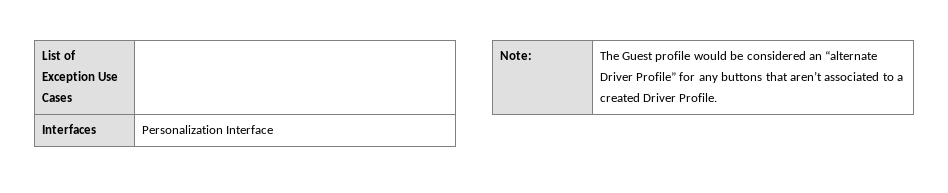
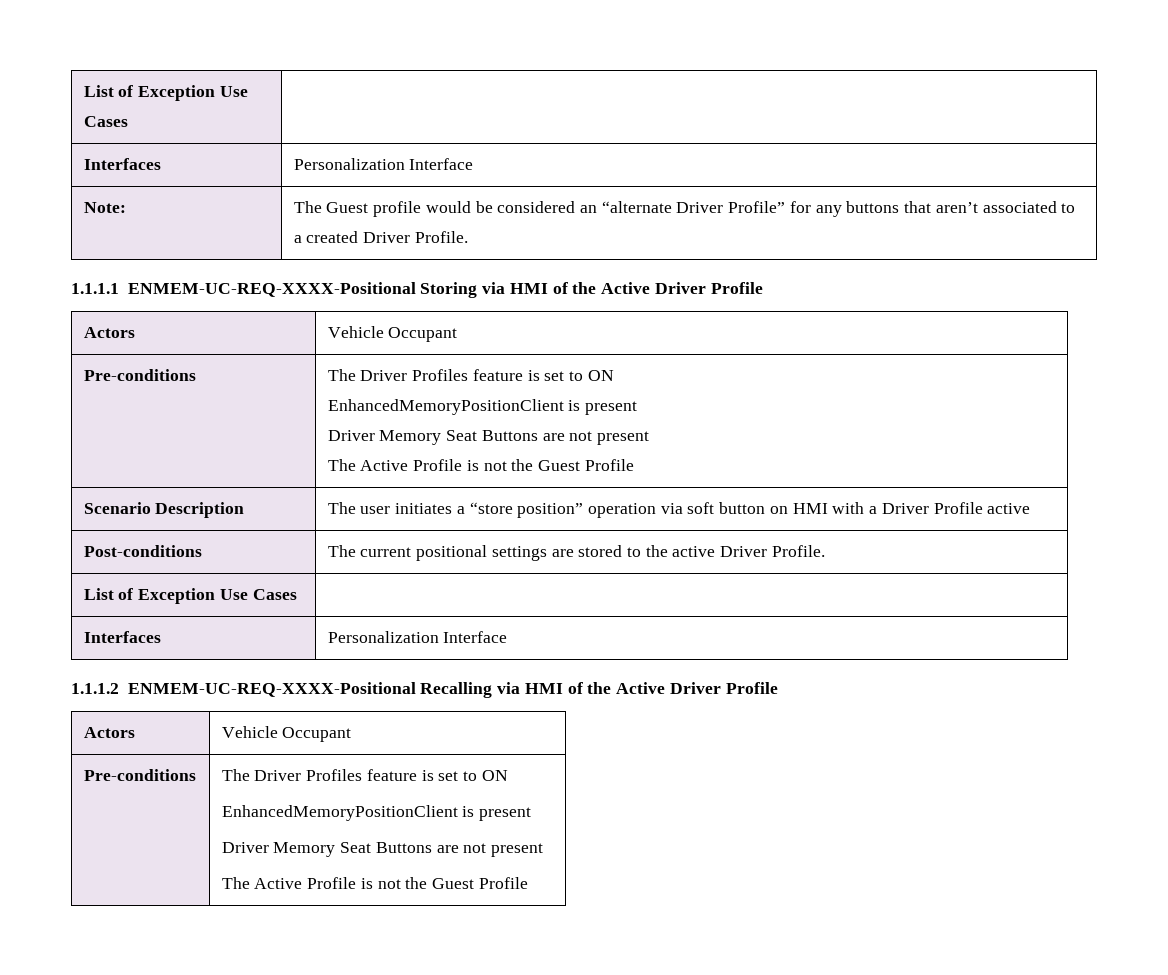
(718, 97) none -> [71,282,763,298] [83,327,135,338] [327,326,458,342] [83,369,196,381] [327,369,614,381] [327,399,638,415] [327,430,650,445] [327,459,634,471] [83,502,245,518] [327,502,1031,518] [83,545,202,557] [327,545,825,561] [83,588,297,604] [83,631,161,643] [327,631,508,643] [71,682,778,698] [83,727,135,738] [221,726,352,742] [83,769,196,781] [221,769,508,781] [221,805,532,821] [221,842,544,857] [221,877,528,889] // 1.1.1.1 ENMEM-UC-REQ-XXXX-Positional Storing via HMI of the Active Driver Profile // Actors | Vehicle Occupant // Pre-conditions | The Driver Profiles feature is set to ON // EnhancedMemoryPositionClient is present // Driver Memory Seat Buttons are not present // The Active Profile is not the Guest Profile // Scenario Description | The user initiates a “store position” operation via soft button on HMI with a Driver Profile active // Post-conditions | The current positional settings are stored to the active Driver Profile. // List of Exception Use Cases | // Interfaces | Personalization Interface // 1.1.1.2 ENMEM-UC-REQ-XXXX-Positional Recalling via HMI of the Active Driver Profile // Actors | Vehicle Occupant // Pre-conditions | The Driver Profiles feature is set to ON // EnhancedMemoryPositionClient is present // Driver Memory Seat Buttons are not present // The Active Profile is not the Guest Profile

